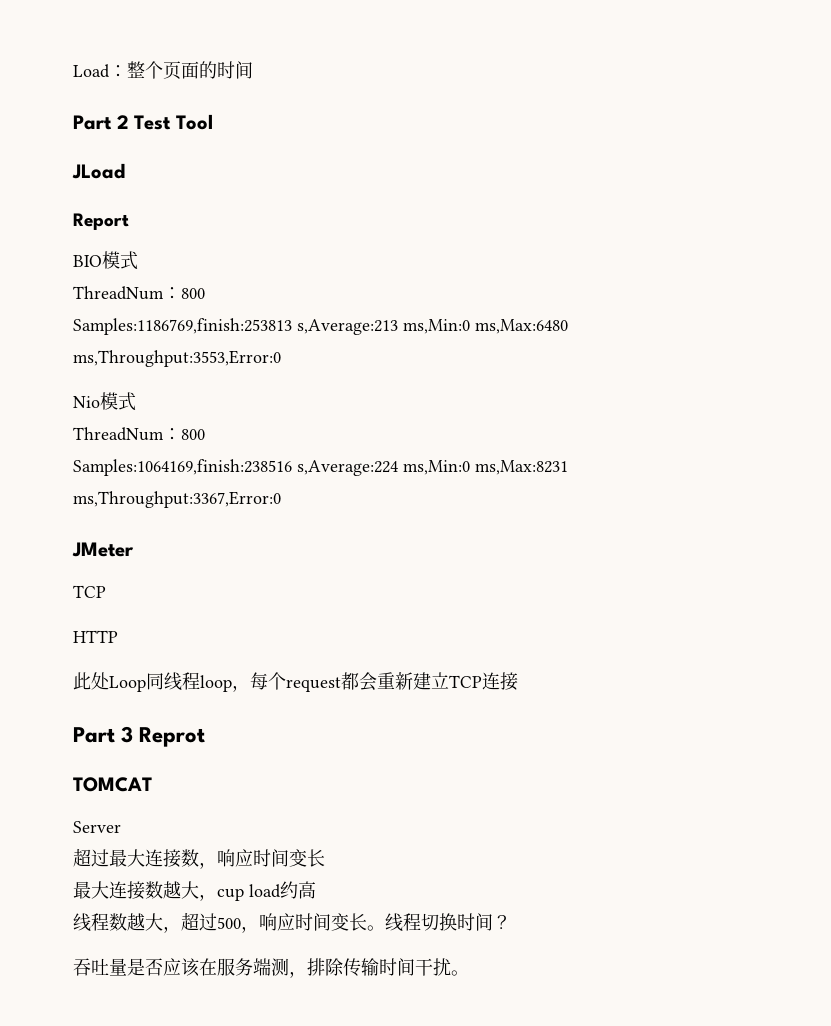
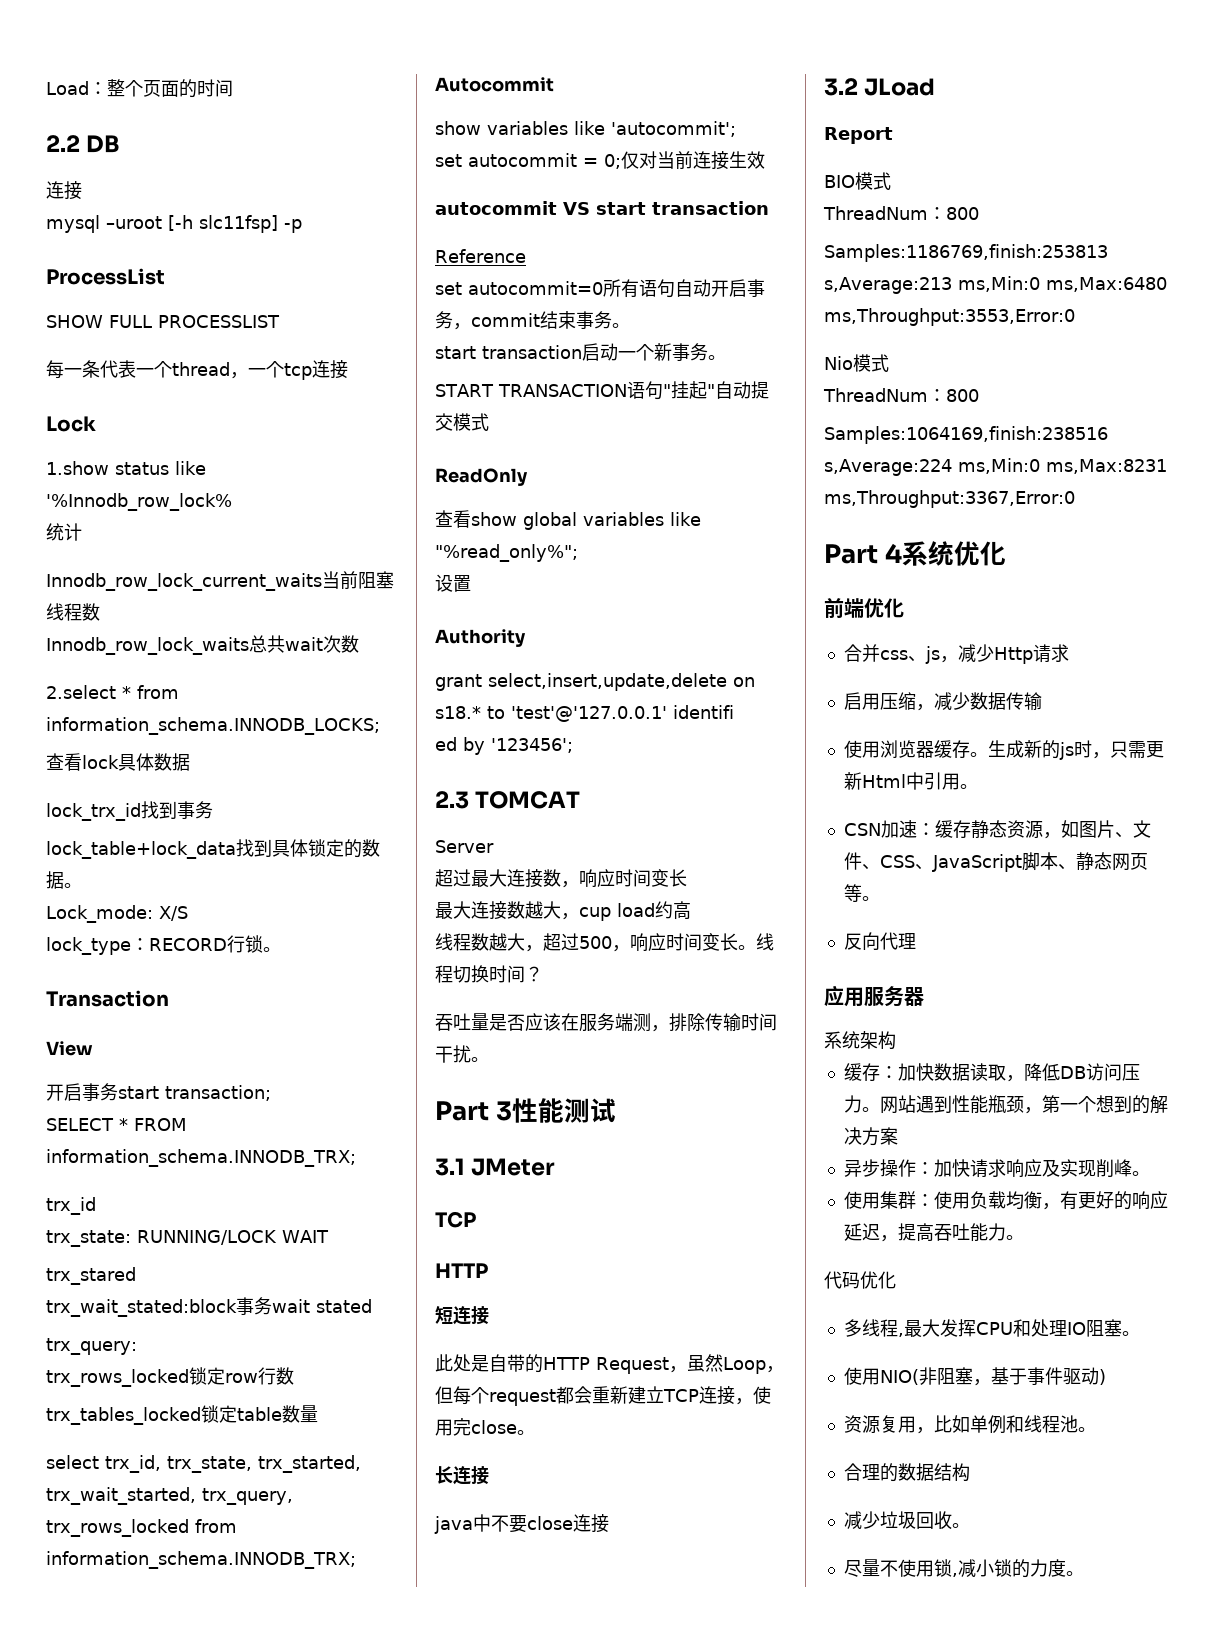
[73,114,213,130] [72,163,125,179] [73,213,129,230] [73,251,138,270] [73,286,205,300] [73,318,568,335] [73,350,281,367] [73,392,136,411] [73,427,205,441] [73,459,568,476] [73,491,281,508] [72,542,134,557] [73,585,106,598] [73,630,118,643] [73,672,518,692] [73,726,206,747] Part 2 Test Tool // JLoad // Report // BIO模式 // ThreadNum：800 // Samples:1186769,finish:253813 s,Average:213 ms,Min:0 ms,Max:6480 ms,Throughput:3553,Error:0 // Nio模式 // ThreadNum：800 // Samples:1064169,finish:238516 s,Average:224 ms,Min:0 ms,Max:8231 ms,Throughput:3367,Error:0 // JMeter // TCP // HTTP // 此处Loop同线程loop，每个request都会重新建立TCP连接 // Part 3 Reprot // -> [46,135,121,153] [46,181,82,200] [46,215,302,233] [46,268,165,285] [46,315,280,328] [46,360,348,380] [46,416,96,432] [46,461,206,475] [46,493,232,511] [46,523,82,541] [46,571,394,591] [46,603,100,621] [46,635,359,655] [46,685,179,699] [46,717,380,735] [46,753,190,771] [46,801,213,821] [46,839,380,859] [46,871,82,889] [46,905,188,923] [46,935,281,955] [46,990,169,1007] [46,1041,93,1056] [46,1083,271,1101] [46,1118,187,1131] [46,1149,356,1167] [46,1197,96,1215] [46,1230,329,1247] [46,1267,136,1285] [46,1297,372,1317] [46,1338,137,1355] [46,1367,294,1387] [46,1405,318,1425] [46,1455,361,1473] [46,1487,293,1505] [46,1519,237,1537] [46,1551,356,1569] [435,77,554,92] [435,121,736,137] [435,151,765,170] [435,201,769,215] [435,249,526,263] [435,279,765,298] [435,311,630,330] [435,343,726,361] [435,381,769,400] [435,413,489,431] [435,468,528,486] [435,510,701,530] [435,544,578,562] [435,574,471,592] [435,629,526,647] [435,673,755,691] [435,705,734,722] [435,737,573,755] [435,791,469,809] 2.2 DB // 连接 // mysql –uroot [-h slc11fsp] -p // ProcessList // SHOW FULL PROCESSLIST // 每一条代表一个thread，一个tcp连接 // Lock // 1.show status like '%Innodb_row_lock% // 统计 // Innodb_row_lock_current_waits当前阻塞线程数 // Innodb_row_lock_waits总共wait次数 // 2.select * from information_schema.INNODB_LOCKS; // 查看lock具体数据 // lock_trx_id找到事务 // lock_table+lock_data找到具体锁定的数据。 // Lock_mode: X/S // lock_type：RECORD行锁。 // Transaction // View // 开启事务start transaction; // SELECT * FROM information_schema.INNODB_TRX; // trx_id // trx_state: RUNNING/LOCK WAIT // trx_stared // trx_wait_stated:block事务wait stated // trx_query: // trx_rows_locked锁定row行数 // trx_tables_locked锁定table数量 // select trx_id, trx_state, trx_started, trx_wait_started, trx_query, trx_rows_locked from information_schema.INNODB_TRX; // Autocommit // show variables like 'autocommit'; // set autocommit = 0;仅对当前连接生效 // autocommit VS start transaction // Reference // set autocommit=0所有语句自动开启事务，commit结束事务。 // start transaction启动一个新事务。 // START TRANSACTION语句"挂起"自动提交模式 // ReadOnly // 查看show global variables like "%read_only%"; // 设置 // Authority // grant select,insert,update,delete on s18.* to 'test'@'127.0.0.1' identifi // ed by '123456'; // 2.3
(469, 973) none -> [435,1098,616,1123] [435,1158,556,1176] [435,1211,476,1228] [435,1263,488,1278] [435,1306,489,1325] [435,1354,784,1374] [435,1386,771,1406] [435,1418,535,1436] [435,1466,489,1485] [434,1514,609,1534] [824,78,936,96] [824,127,893,144] [824,172,891,190] [823,206,979,220] [824,244,1108,262] [824,276,1167,294] [824,308,1075,326] [824,354,889,372] [823,388,979,402] [824,426,1108,444] [824,458,1167,476] [824,490,1075,508] [824,541,1006,566] [824,598,904,619] [843,644,1069,664] [843,692,1042,711] [843,740,1164,760] [843,772,978,790] [843,820,1151,839] [843,852,1148,872] [843,884,880,902] [843,932,916,950] [824,985,924,1007] [824,1031,896,1050] [843,1063,1140,1082] [843,1095,1168,1114] [843,1127,898,1146] [843,1159,1150,1178] [843,1191,1168,1210] [843,1223,1024,1242] [824,1271,896,1289] [843,1319,1140,1337] [843,1367,1106,1386] [843,1415,1096,1434] [843,1463,970,1482] [843,1511,970,1530] [843,1559,1084,1578] // Part 3性能测试 // 3.1 JMeter // TCP // HTTP // 短连接 // 此处是自带的HTTP Request，虽然Loop，但每个request都会重新建立TCP连接，使用完close。 // 长连接 // java中不要close连接 // 3.2 JLoad // Report // BIO模式 // ThreadNum：800 // Samples:1186769,finish:253813 s,Average:213 ms,Min:0 ms,Max:6480 ms,Throughput:3553,Error:0 // Nio模式 // ThreadNum：800 // Samples:1064169,finish:238516 s,Average:224 ms,Min:0 ms,Max:8231 ms,Throughput:3367,Error:0 // Part 4系统优化 // 前端优化 // 合并css、js，减少Http请求 // 启用压缩，减少数据传输 // 使用浏览器缓存。生成新的js时，只需更新Html中引用。 // CSN加速：缓存静态资源，如图片、文件、CSS、JavaScript脚本、静态网页等。 // 反向代理 // 应用服务器 // 系统架构 // 缓存：加快数据读取，降低DB访问压力。网站遇到性能瓶颈，第一个想到的解决方案 // 异步操作：加快请求响应及实现削峰。 // 使用集群：使用负载均衡，有更好的响应延迟，提高吞吐能力。 // 代码优化 // 多线程,最大发挥CPU和处理IO阻塞。 // 使用NIO(非阻塞，基于事件驱动) // 资源复用，比如单例和线程池。 // 合理的数据结构 // 减少垃圾回收。 // 尽量不使用锁,减小锁的力度。

